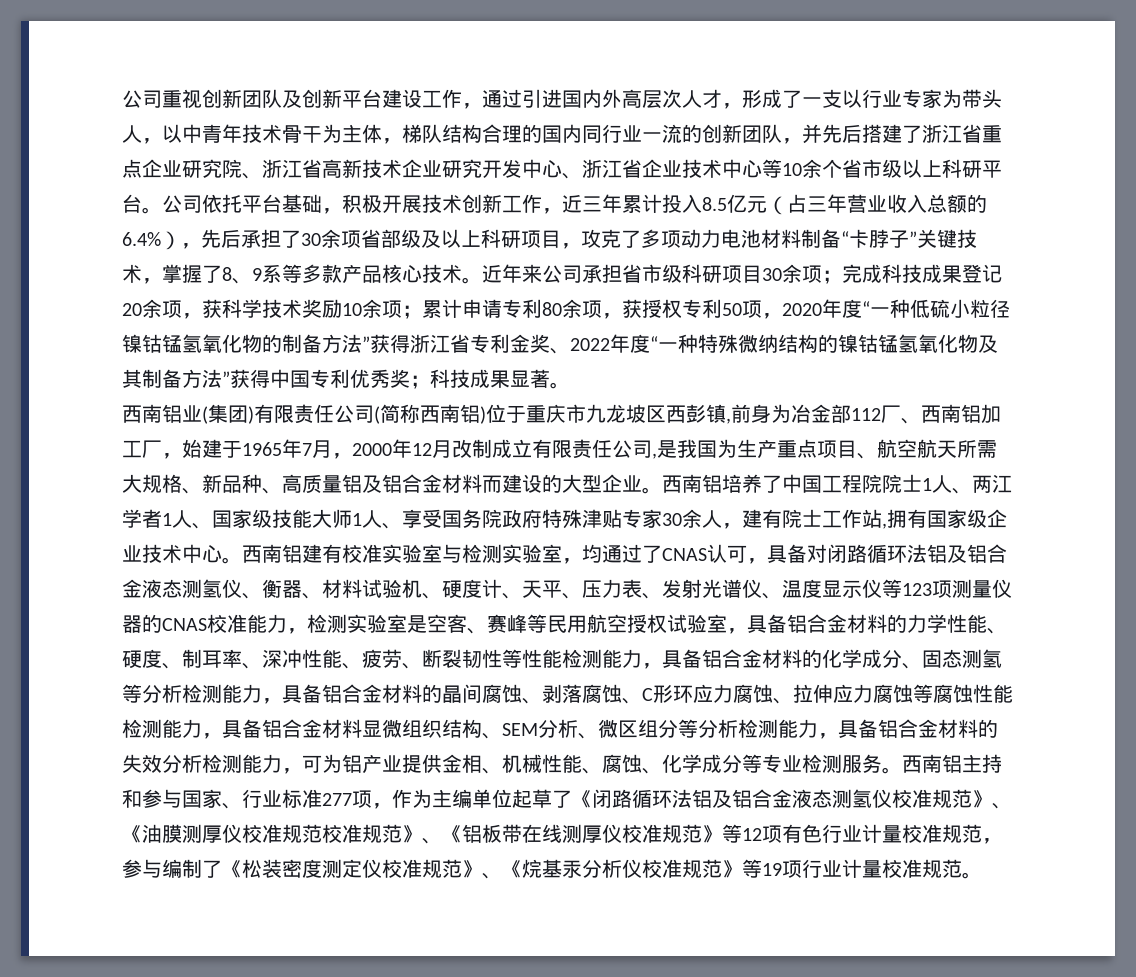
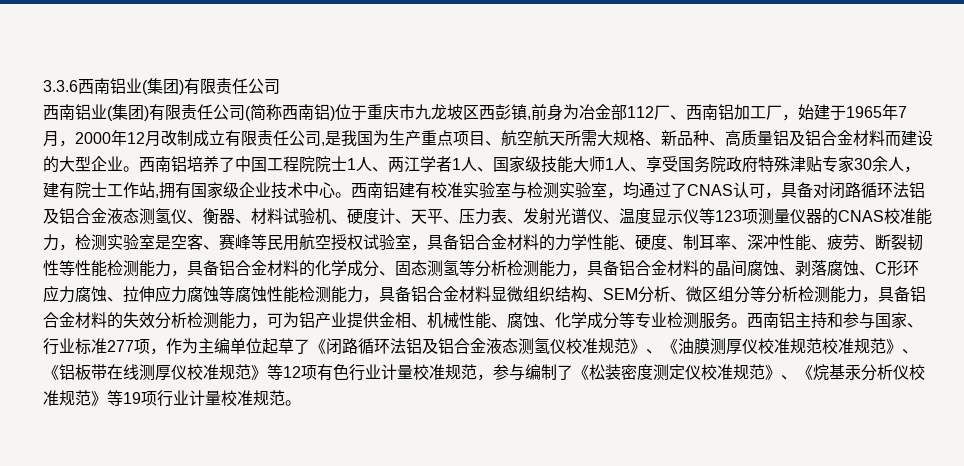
[122,89,1002,109] [122,124,1002,144] [122,159,1002,179] [122,194,987,215] [122,229,977,250] [122,264,1002,284] [122,299,1010,319] [122,334,998,354] [122,369,570,389] 公司重视创新团队及创新平台建设工作，通过引进国内外高层次人才，形成了一支以行业专家为带头人，以中青年技术骨干为主体，梯队结构合理的国内同行业一流的创新团队，并先后搭建了浙江省重点企业研究院、浙江省高新技术企业研究开发中心、浙江省企业技术中心等10余个省市级以上科研平台。公司依托平台基础，积极开展技术创新工作，近三年累计投入8.5亿元（占三年营业收入总额的6.4%），先后承担了30余项省部级及以上科研项目，攻克了多项动力电池材料制备“卡脖子”关键技术，掌握了8、9系等多款产品核心技术。近年来公司承担省市级科研项目30余项；完成科技成果登记20余项，获科学技术奖励10余项；累计申请专利80余项，获授权专利50项，2020年度“一种低硫小粒径镍钴锰氢氧化物的制备方法”获得浙江省专利金奖、2022年度“一种特殊微纳结构的镍钴锰氢氧化物及其制备方法”获得中国专利优秀奖；科技成果显著。 -> [43,78,280,95] 3.3.6西南铝业(集团)有限责任公司

